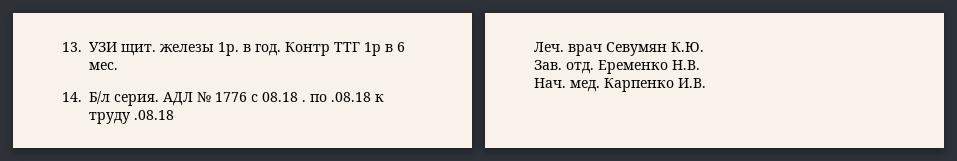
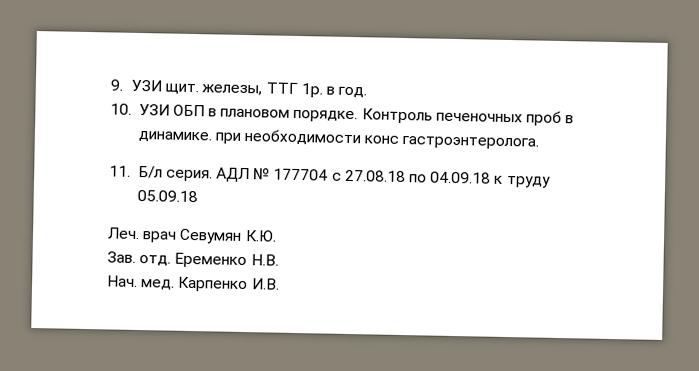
[62,42,82,52] 13. -> [110,79,123,91] 9.
[160,44,214,52] железы -> [201,82,298,96] железы, ТТГ
[285,42,405,56] [89,62,118,70] [62,91,371,106] Контр ТТГ 1р в 6 мес. // 14. Б/л серия. АДЛ № 1776 с 08.18 . по .08.18 -> [110,103,575,127] [137,129,540,150] [109,165,492,184] // 10. УЗИ ОБП в плановом порядке. Контроль печеночных проб в динамике. при необходимости конс гастроэнтеролога. // 11. Б/л серия. АДЛ № 177704 с 27.08.18 по 04.09.18
[134,110,174,120] .08.18 -> [136,189,198,203] 05.09.18

